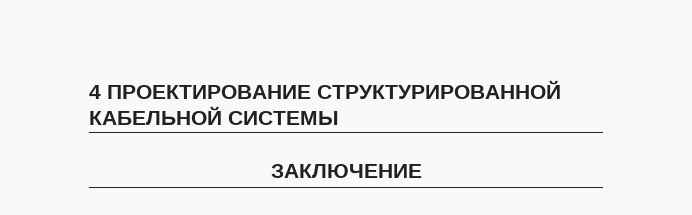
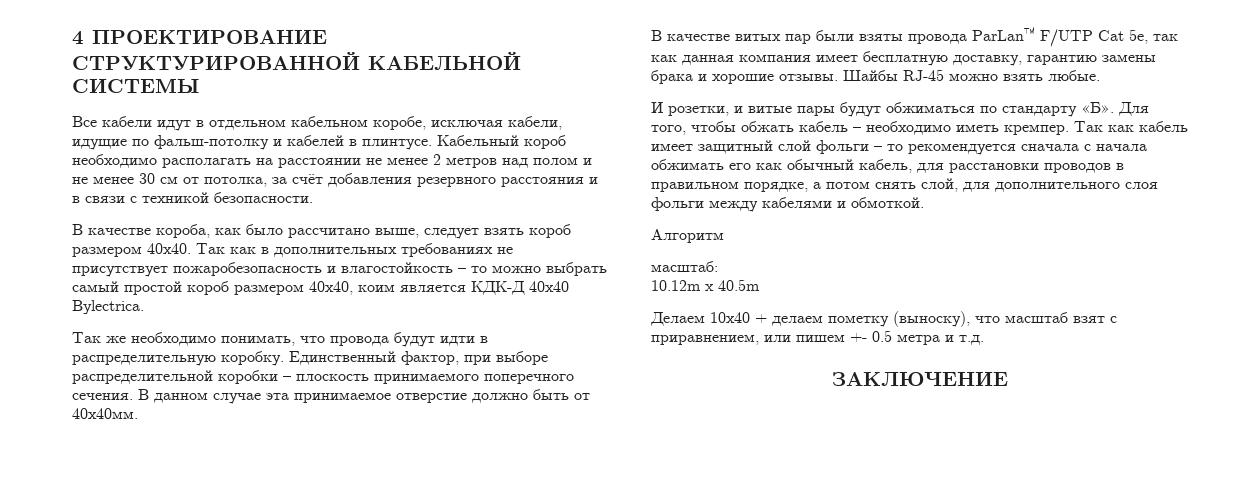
(339, 118) none -> [72,116,562,131] [72,135,566,150] [72,154,592,168] [72,173,598,187] [72,192,313,203] [72,224,571,239] [72,243,513,257] [72,262,607,277] [72,281,569,295] [72,300,144,314] [72,332,488,347] [72,351,548,366] [72,370,574,384] [72,389,590,404] [72,408,138,419] [651,27,1178,47] [651,51,1156,66] [651,69,1100,84] [651,102,1149,117] [651,121,1188,135] [651,140,1147,155] [651,159,1124,173] [651,178,1158,192] [651,197,924,212] [651,229,724,243] [651,261,718,272] [651,279,760,291] [650,311,1117,327] [651,330,984,345] // Все кабели идут в отдельном кабельном коробе, исключая кабели, идущие по фальш-потолку и кабелей в плинтусе. Кабельный короб необходимо располагать на расстоянии не менее 2 метров над полом и не менее 30 см от потолка, за счёт добавления резервного расстояния и в связи с техникой безопасности. // В качестве короба, как было рассчитано выше, следует взять короб размером 40х40. Так как в дополнительных требованиях не присутствует пожаробезопасность и влагостойкость – то можно выбрать самый простой короб размером 40х40, коим является КДК-Д 40х40 Bylectrica. // Так же необходимо понимать, что провода будут идти в распределительную коробку. Единственный фактор, при выборе распределительной коробки – плоскость принимаемого поперечного сечения. В данном случае эта принимаемое отверстие должно быть от 40х40мм. // В качестве витых пар были взяты провода ParLan™ F/UTP Cat 5e, так как данная компания имеет бесплатную доставку, гарантию замены брака и хорошие отзывы. Шайбы RJ-45 можно взять любые. // И розетки, и витые пары будут обжиматься по стандарту «Б». Для того, чтобы обжать кабель – необходимо иметь кремпер. Так как кабель имеет защитный слой фольги – то рекомендуется сначала с начала обжимать его как обычный кабель, для расстановки проводов в правильном порядке, а потом снять слой, для дополнительного слоя фольги между кабелями и обмоткой. // Алгоритм // масштаб: // 10.12m x 40.5m // Делаем 10х40 + делаем пометку (выноску), что масштаб взят с приравнением, или пишем +- 0.5 метра и т.д.

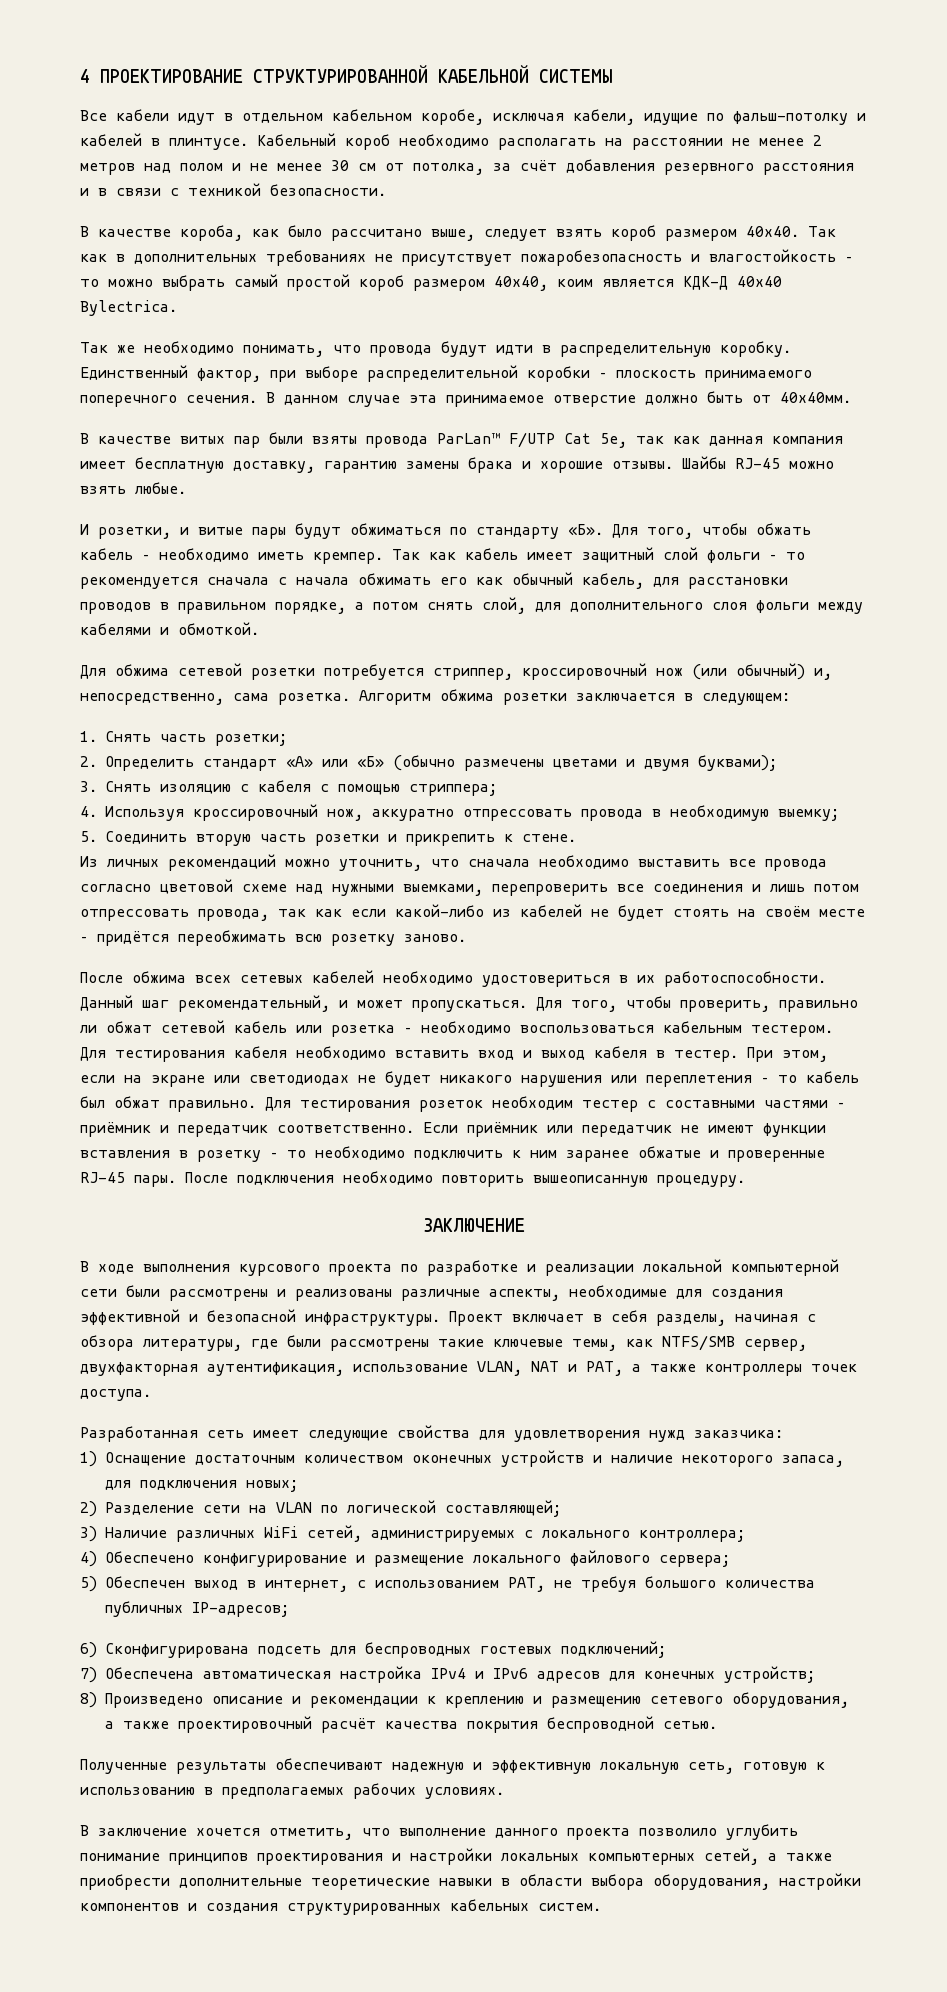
[651,229,724,243] [651,261,718,272] [651,279,760,291] [650,311,1117,327] [651,330,984,345] [831,371,1008,387] Алгоритм // масштаб: // 10.12m x 40.5m // Делаем 10х40 + делаем пометку (выноску), что масштаб взят с приравнением, или пишем +- 0.5 метра и т.д. // ЗАКЛЮЧЕНИЕ -> [80,663,832,680] [80,689,790,705] [80,731,288,746] [80,755,778,771] [80,780,498,796] [80,804,840,821] [80,831,577,846] [80,854,827,871] [80,879,859,896] [80,904,865,921] [80,930,466,946] [80,970,826,987] [80,995,858,1012] [80,1020,833,1037] [80,1046,828,1062] [80,1071,859,1087] [80,1096,845,1112] [80,1122,826,1137] [80,1146,825,1162] [80,1171,745,1187] [422,1218,525,1232] [80,1259,839,1276] [80,1285,783,1301] [80,1309,816,1326] [80,1335,807,1351] [80,1361,857,1376] [80,1389,151,1401] [80,1425,783,1442] [80,1450,845,1467] [105,1480,299,1492] [80,1500,562,1517] [80,1525,746,1542] [80,1550,731,1567] [80,1576,816,1592] [105,1601,290,1617] [80,1641,667,1658] [80,1666,816,1683] [80,1692,850,1708] [105,1716,718,1733] [80,1758,825,1774] [80,1783,504,1799] [80,1824,798,1840] [80,1848,832,1865] [80,1873,861,1890] [80,1899,601,1915] Для обжима сетевой розетки потребуется стриппер, кроссировочный нож (или обычный) и, непосредственно, сама розетка. Алгоритм обжима розетки заключается в следующем: // 1. Снять часть розетки; // 2. Определить стандарт «А» или «Б» (обычно размечены цветами и двумя буквами); // 3. Снять изоляцию с кабеля с помощью стриппера; // 4. Используя кроссировочный нож, аккуратно отпрессовать провода в необходимую выемку; // 5. Соединить вторую часть розетки и прикрепить к стене. // Из личных рекомендаций можно уточнить, что сначала необходимо выставить все провода согласно цветовой схеме над нужными выемками, перепроверить все соединения и лишь потом отпрессовать провода, так как если какой-либо из кабелей не будет стоять на своём месте – придётся переобжимать всю розетку заново. // После обжима всех сетевых кабелей необходимо удостовериться в их работоспособности. Данный шаг рекомендательный, и может пропускаться. Для того, чтобы проверить, правильно ли обжат сетевой кабель или розетка – необходимо воспользоваться кабельным тестером. Для тестирования кабеля необходимо вставить вход и выход кабеля в тестер. При этом, если на экране или светодиодах не будет никакого нарушения или переплетения – то кабель был обжат правильно. Для тестирования розеток необходим тестер с составными частями – приёмник и передатчик соответственно. Если приёмник или передатчик не имеют функции вставления в розетку – то необходимо подключить к ним заранее обжатые и проверенные RJ-45 пары. После подключения необходимо повторить вышеописанную процедуру. // ЗАКЛЮЧЕНИЕ // В ходе выполнения курсового проекта по разработке и реализации локальной компьютерной сети были рассмотрены и реализованы различные аспекты, необходимые для создания эффективной и безопасной инфраструктуры. Проект включает в себя разделы, начиная с обзора литературы, где были рассмотрены такие ключевые темы, как NTFS/SMB сервер, двухфакторная аутентификация, использование VLAN, NAT и PAT, а также контроллеры точек доступа. // Разработанная сеть имеет следующие свойства для удовлетворения нужд заказчика: // 1) Оснащение достаточным количеством оконечных устройств и наличие некоторого запаса, для подключения новых; // 2) Разделение сети на VLAN по логической составляющей; // 3) Наличие различных WiFi сетей, администрируемых с локального контроллера; // 4) Обеспечено конфигурирование и размещение локального файлового сервера; // 5) Обеспечен выход в интернет, с использованием PAT, не требуя большого количества публичных IP-адресов; // 6) Сконфигурирована подсеть для беспроводных гостевых подключений; // 7) Обеспечена автоматическая настройка IPv4 и IPv6 адресов для конечных устройств; // 8) Произведено описание и рекомендации к креплению и размещению сетевого оборудования, а также проектировочный расчёт качества покрытия беспроводной сетью. // Полученные результаты обеспечивают надежную и эффективную локальную сеть, готовую к использованию в предполагаемых рабочих условиях. // В заключение хочется отметить, что выполнение данного проекта позволило углубить понимание принципов проектирования и настройки локальных компьютерных сетей, а также приобрести дополнительные теоретические навыки в области выбора оборудования, настройки компонентов и создания структурированных кабельных систем.

